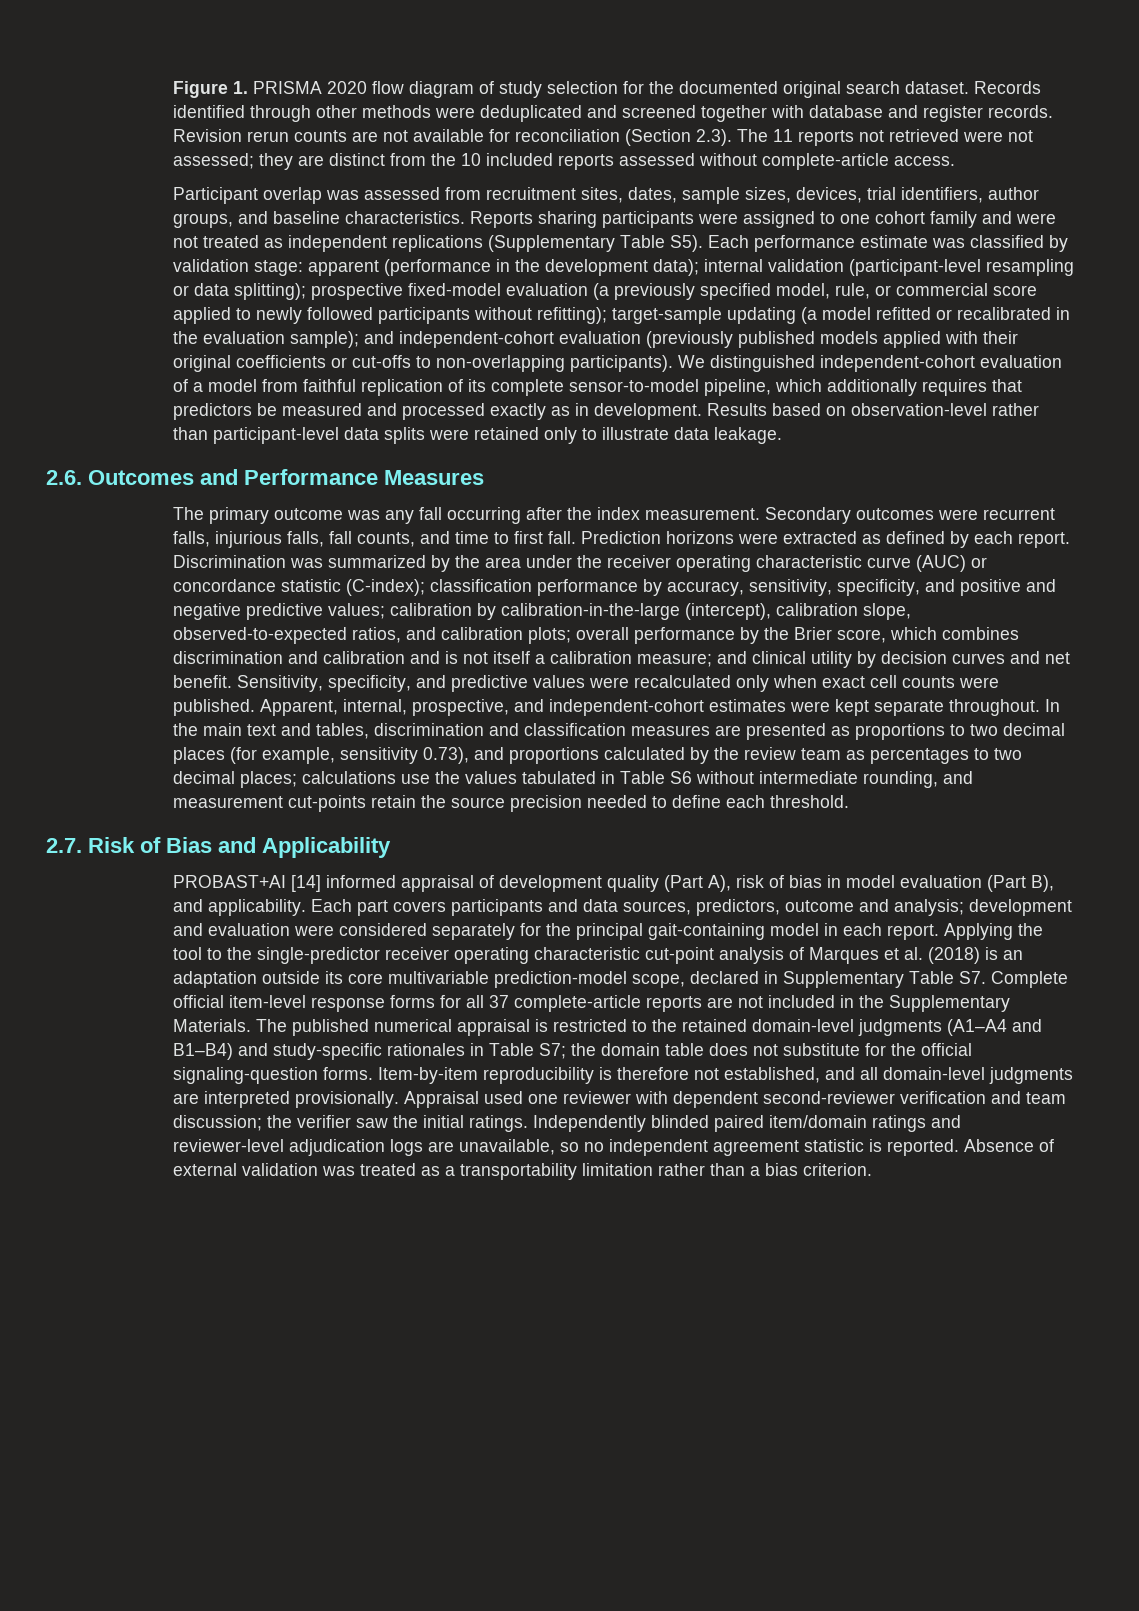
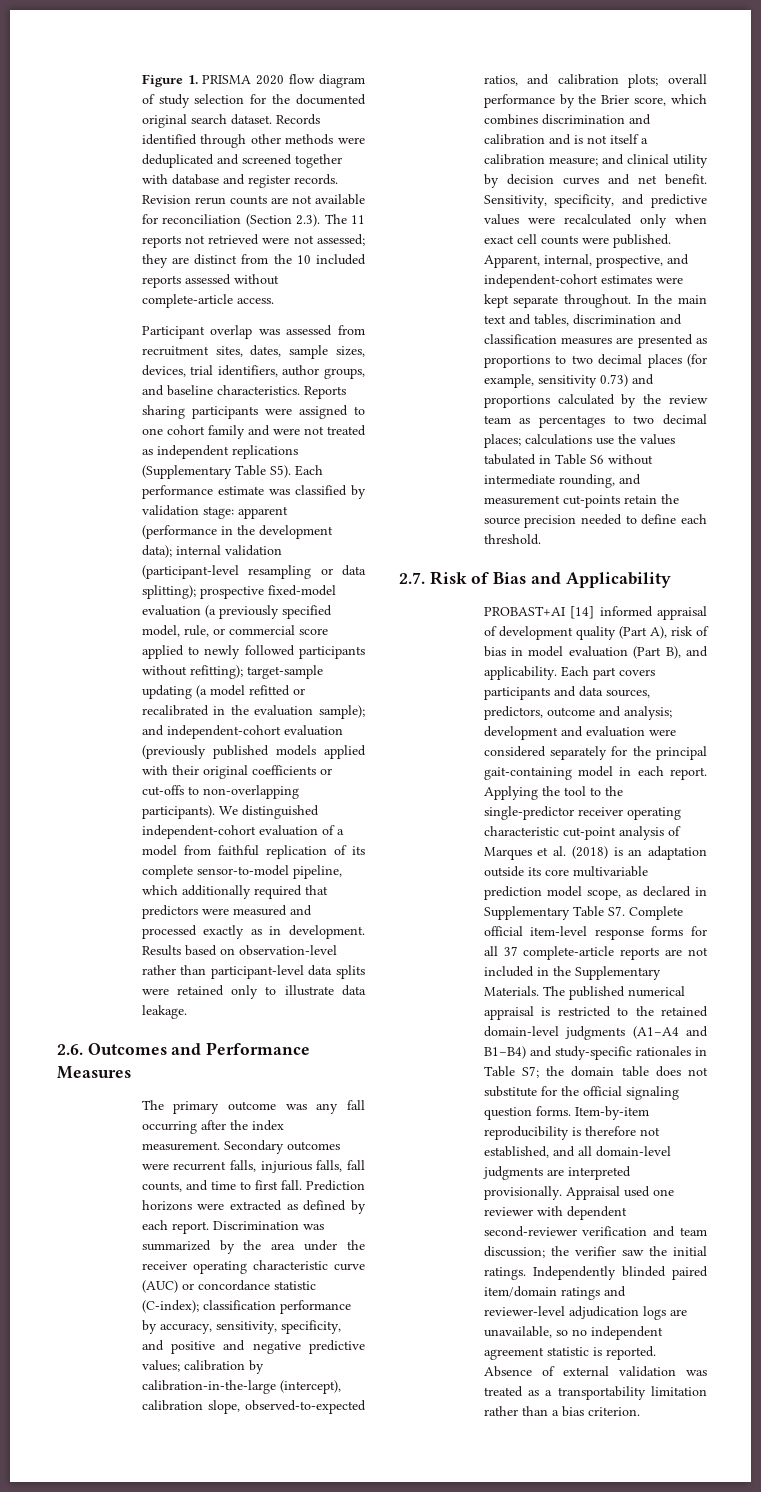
[922,379,988,396] requires -> [253,885,302,899] required
[257,403,278,416] be -> [201,908,229,915] were
[423,747,470,764] 0.73), -> [599,374,628,387] 0.73)
[494,971,686,988] prediction-model scope, -> [483,886,638,900] prediction model scope, as
[173,1067,319,1084] signaling-question -> [625,1086,679,1100] [483,1107,532,1120] signaling question

